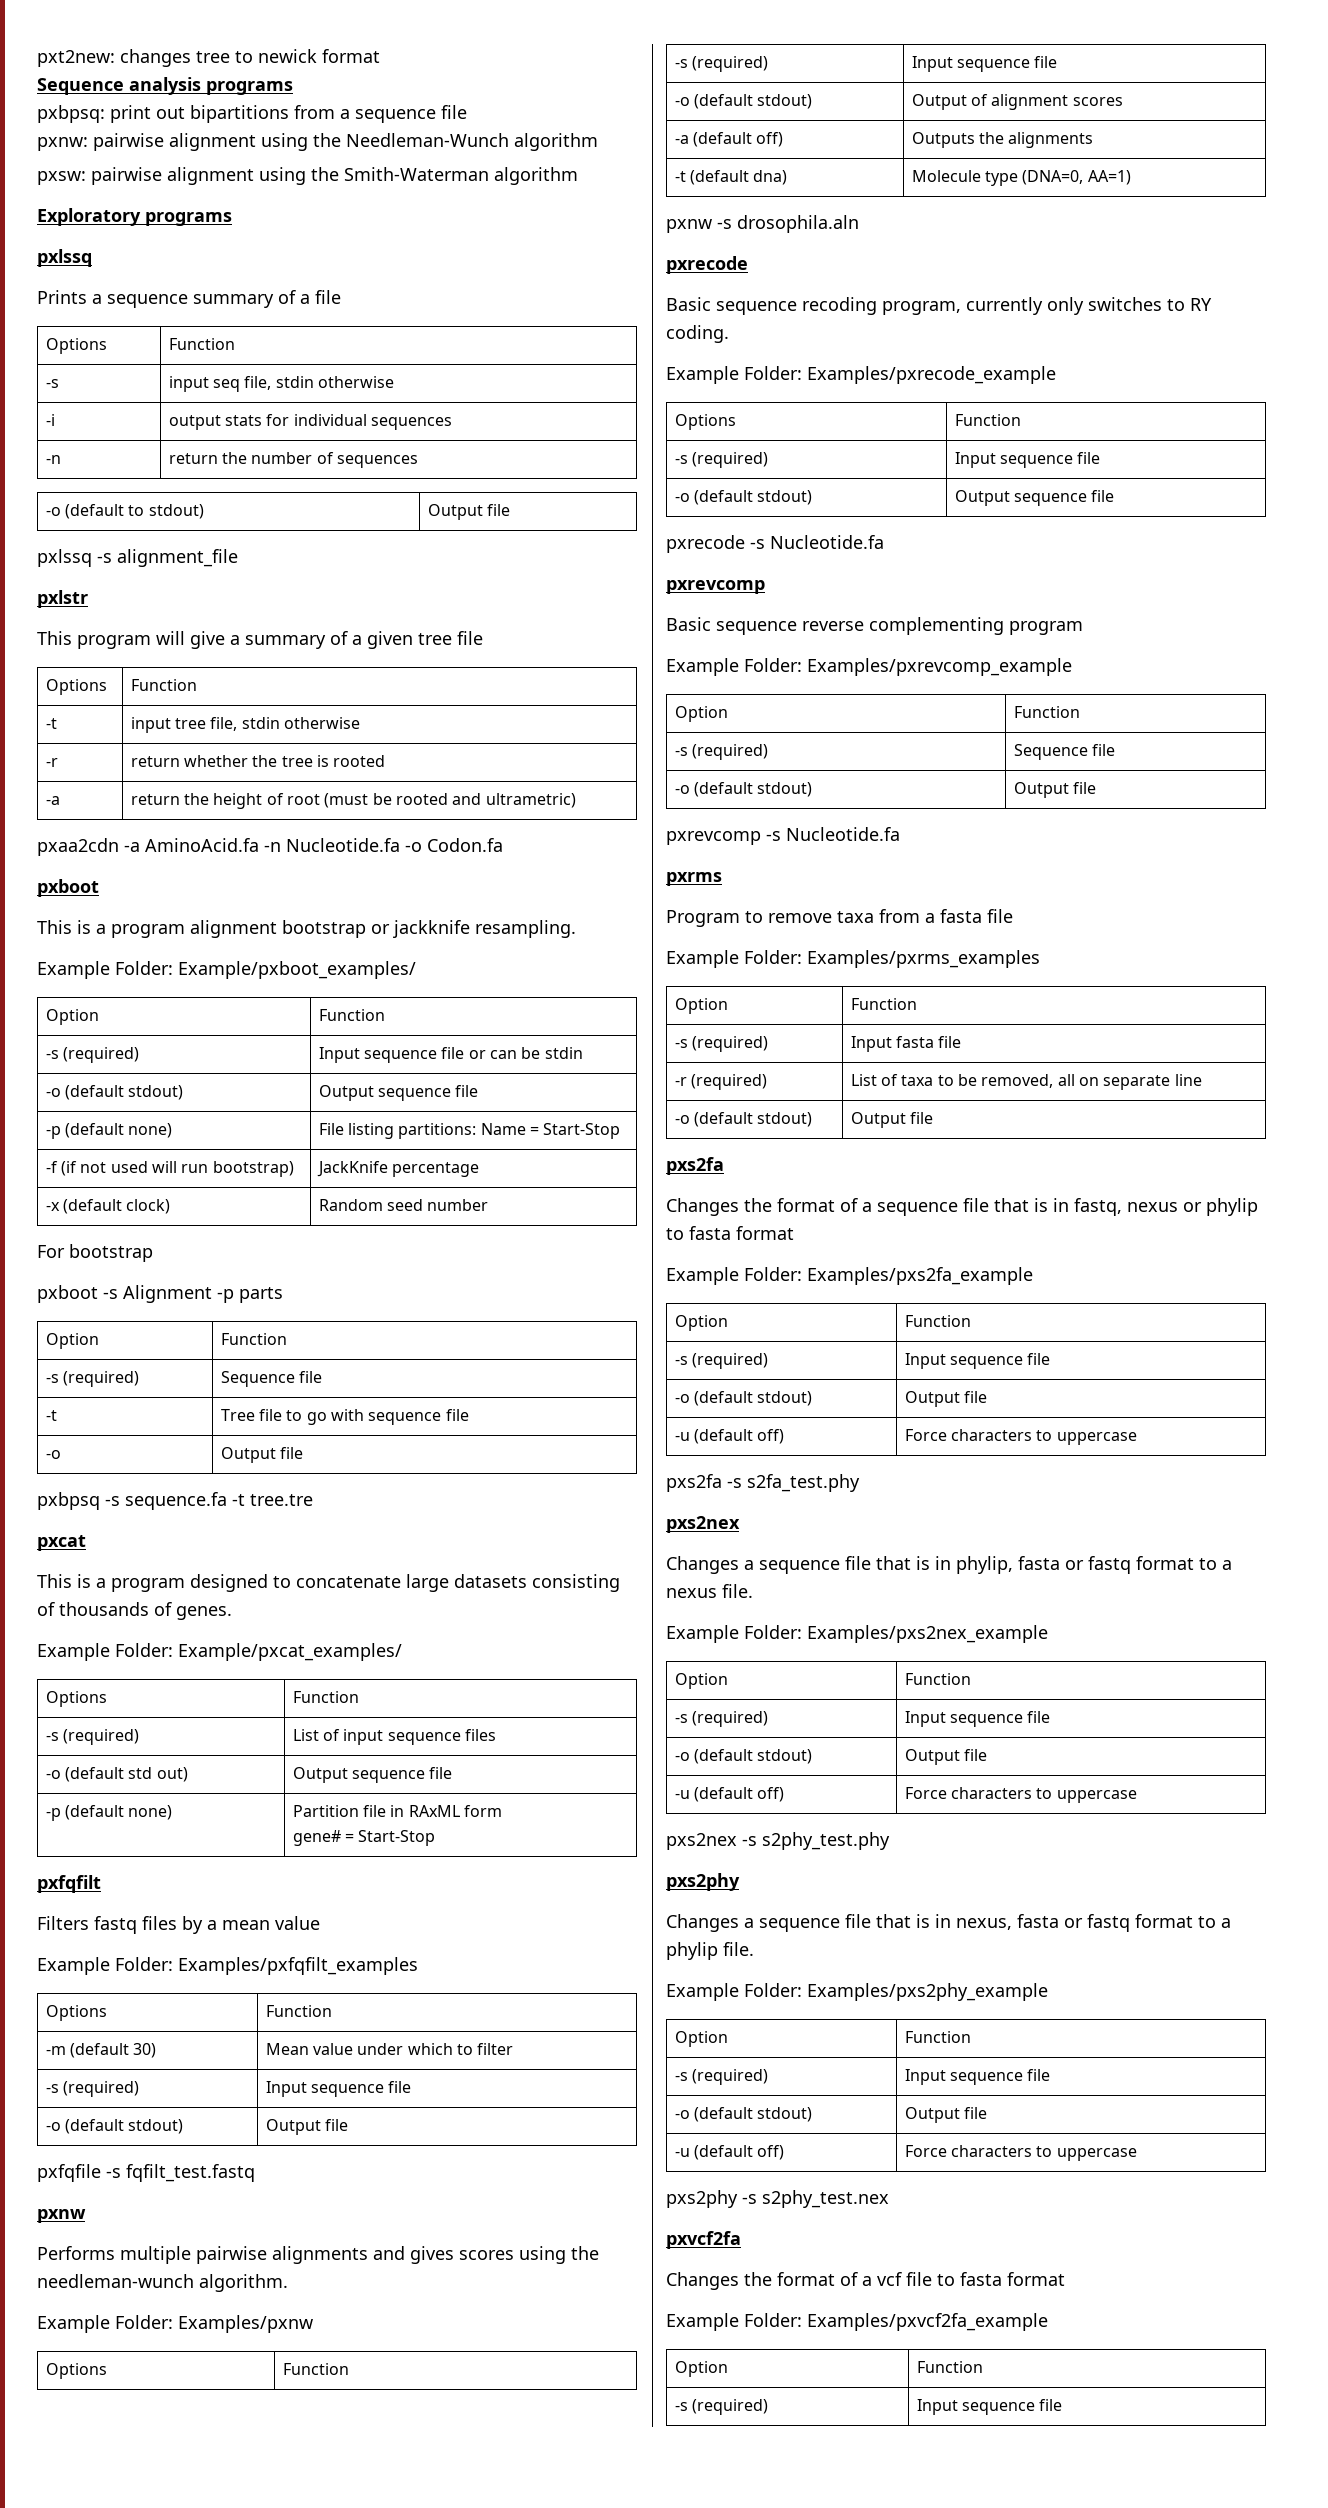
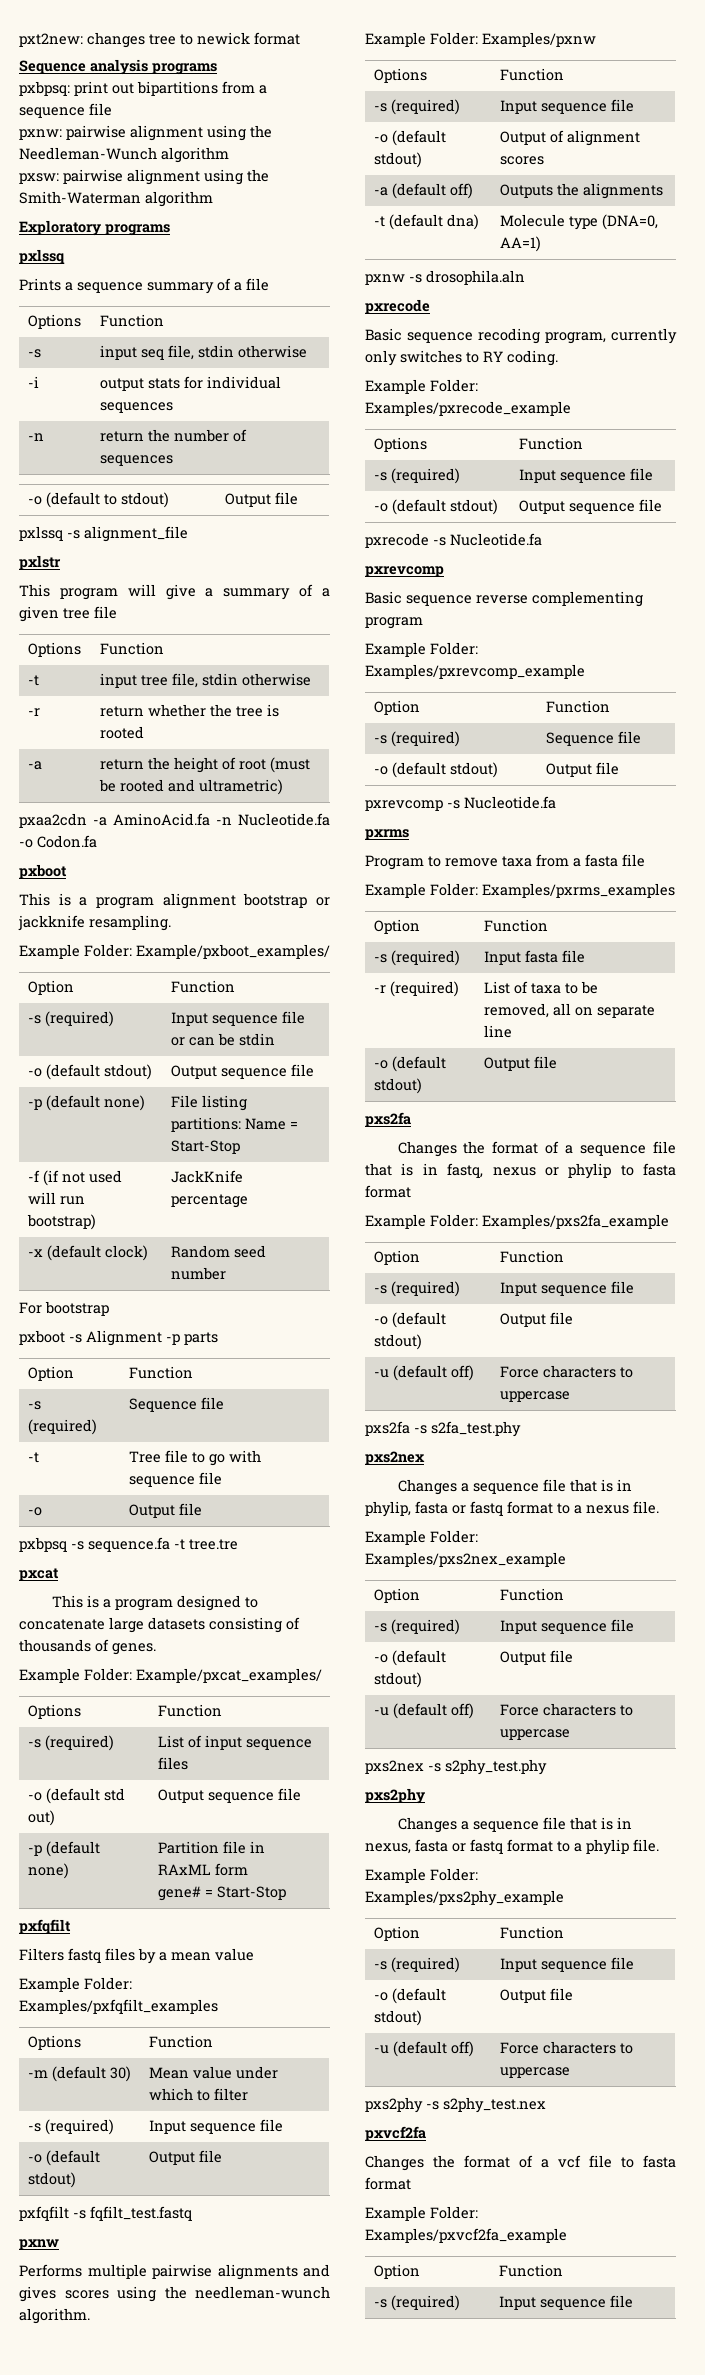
[37,2164,101,2182] pxfqfile -> [19,2206,69,2221] pxfqfilt

